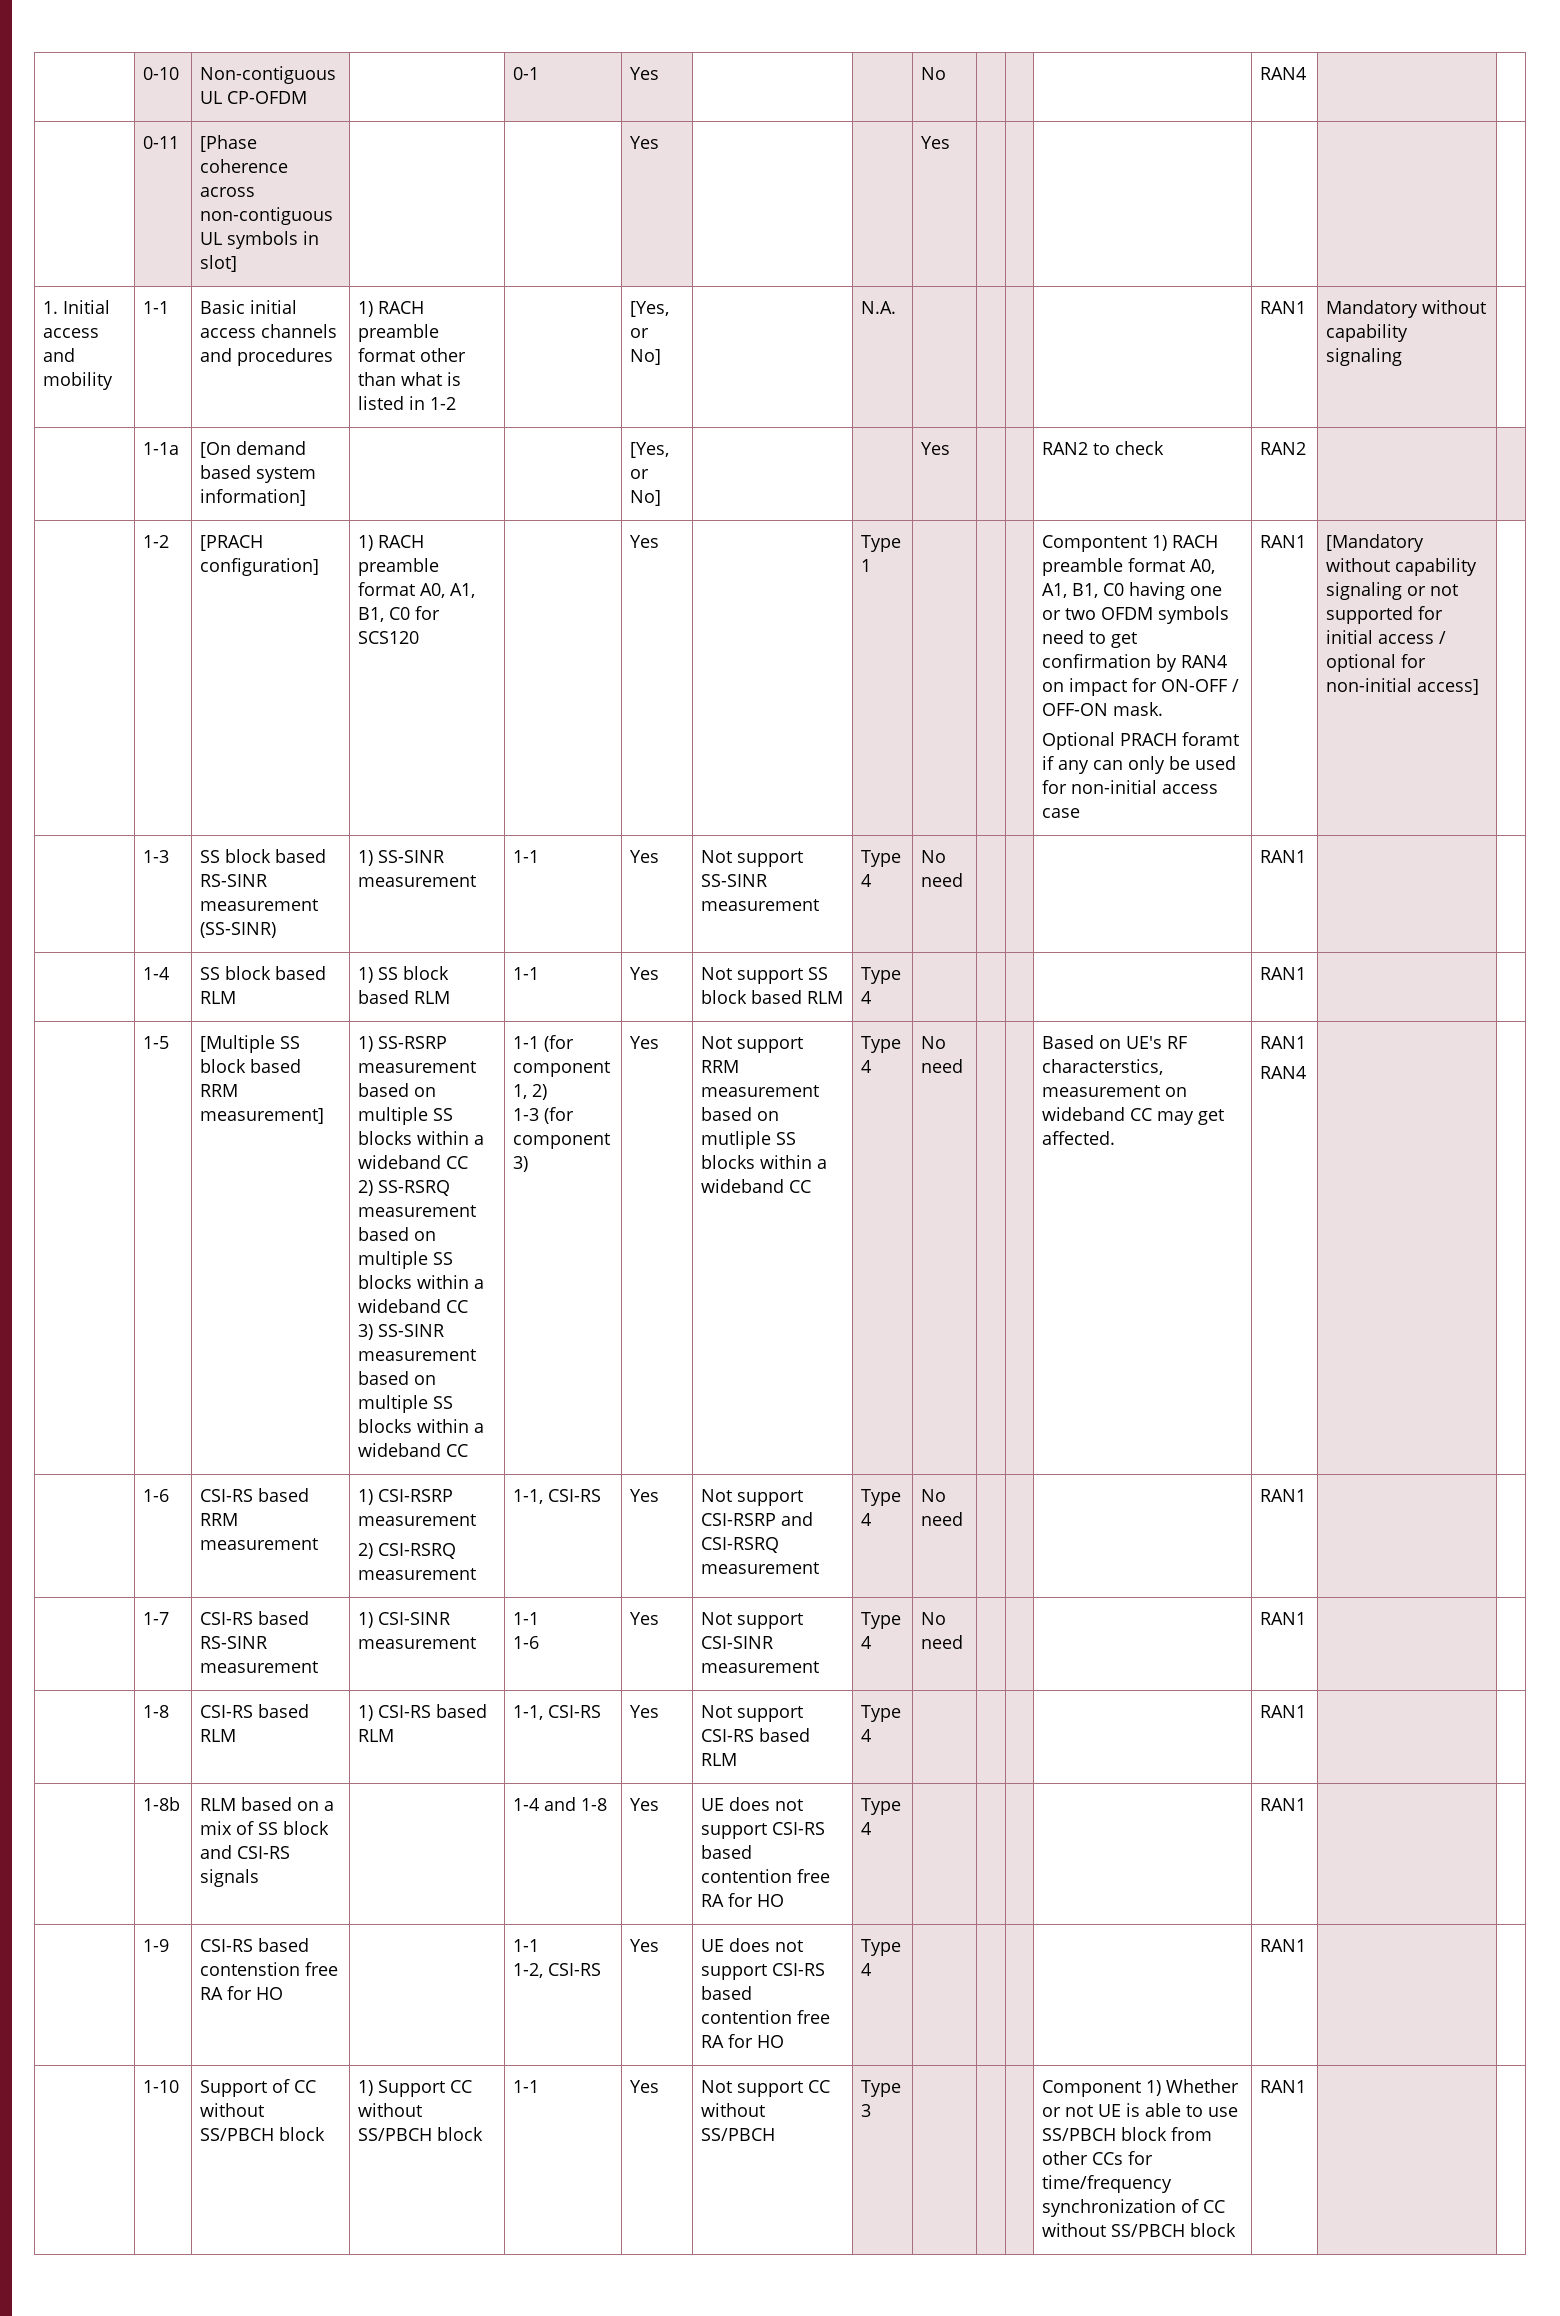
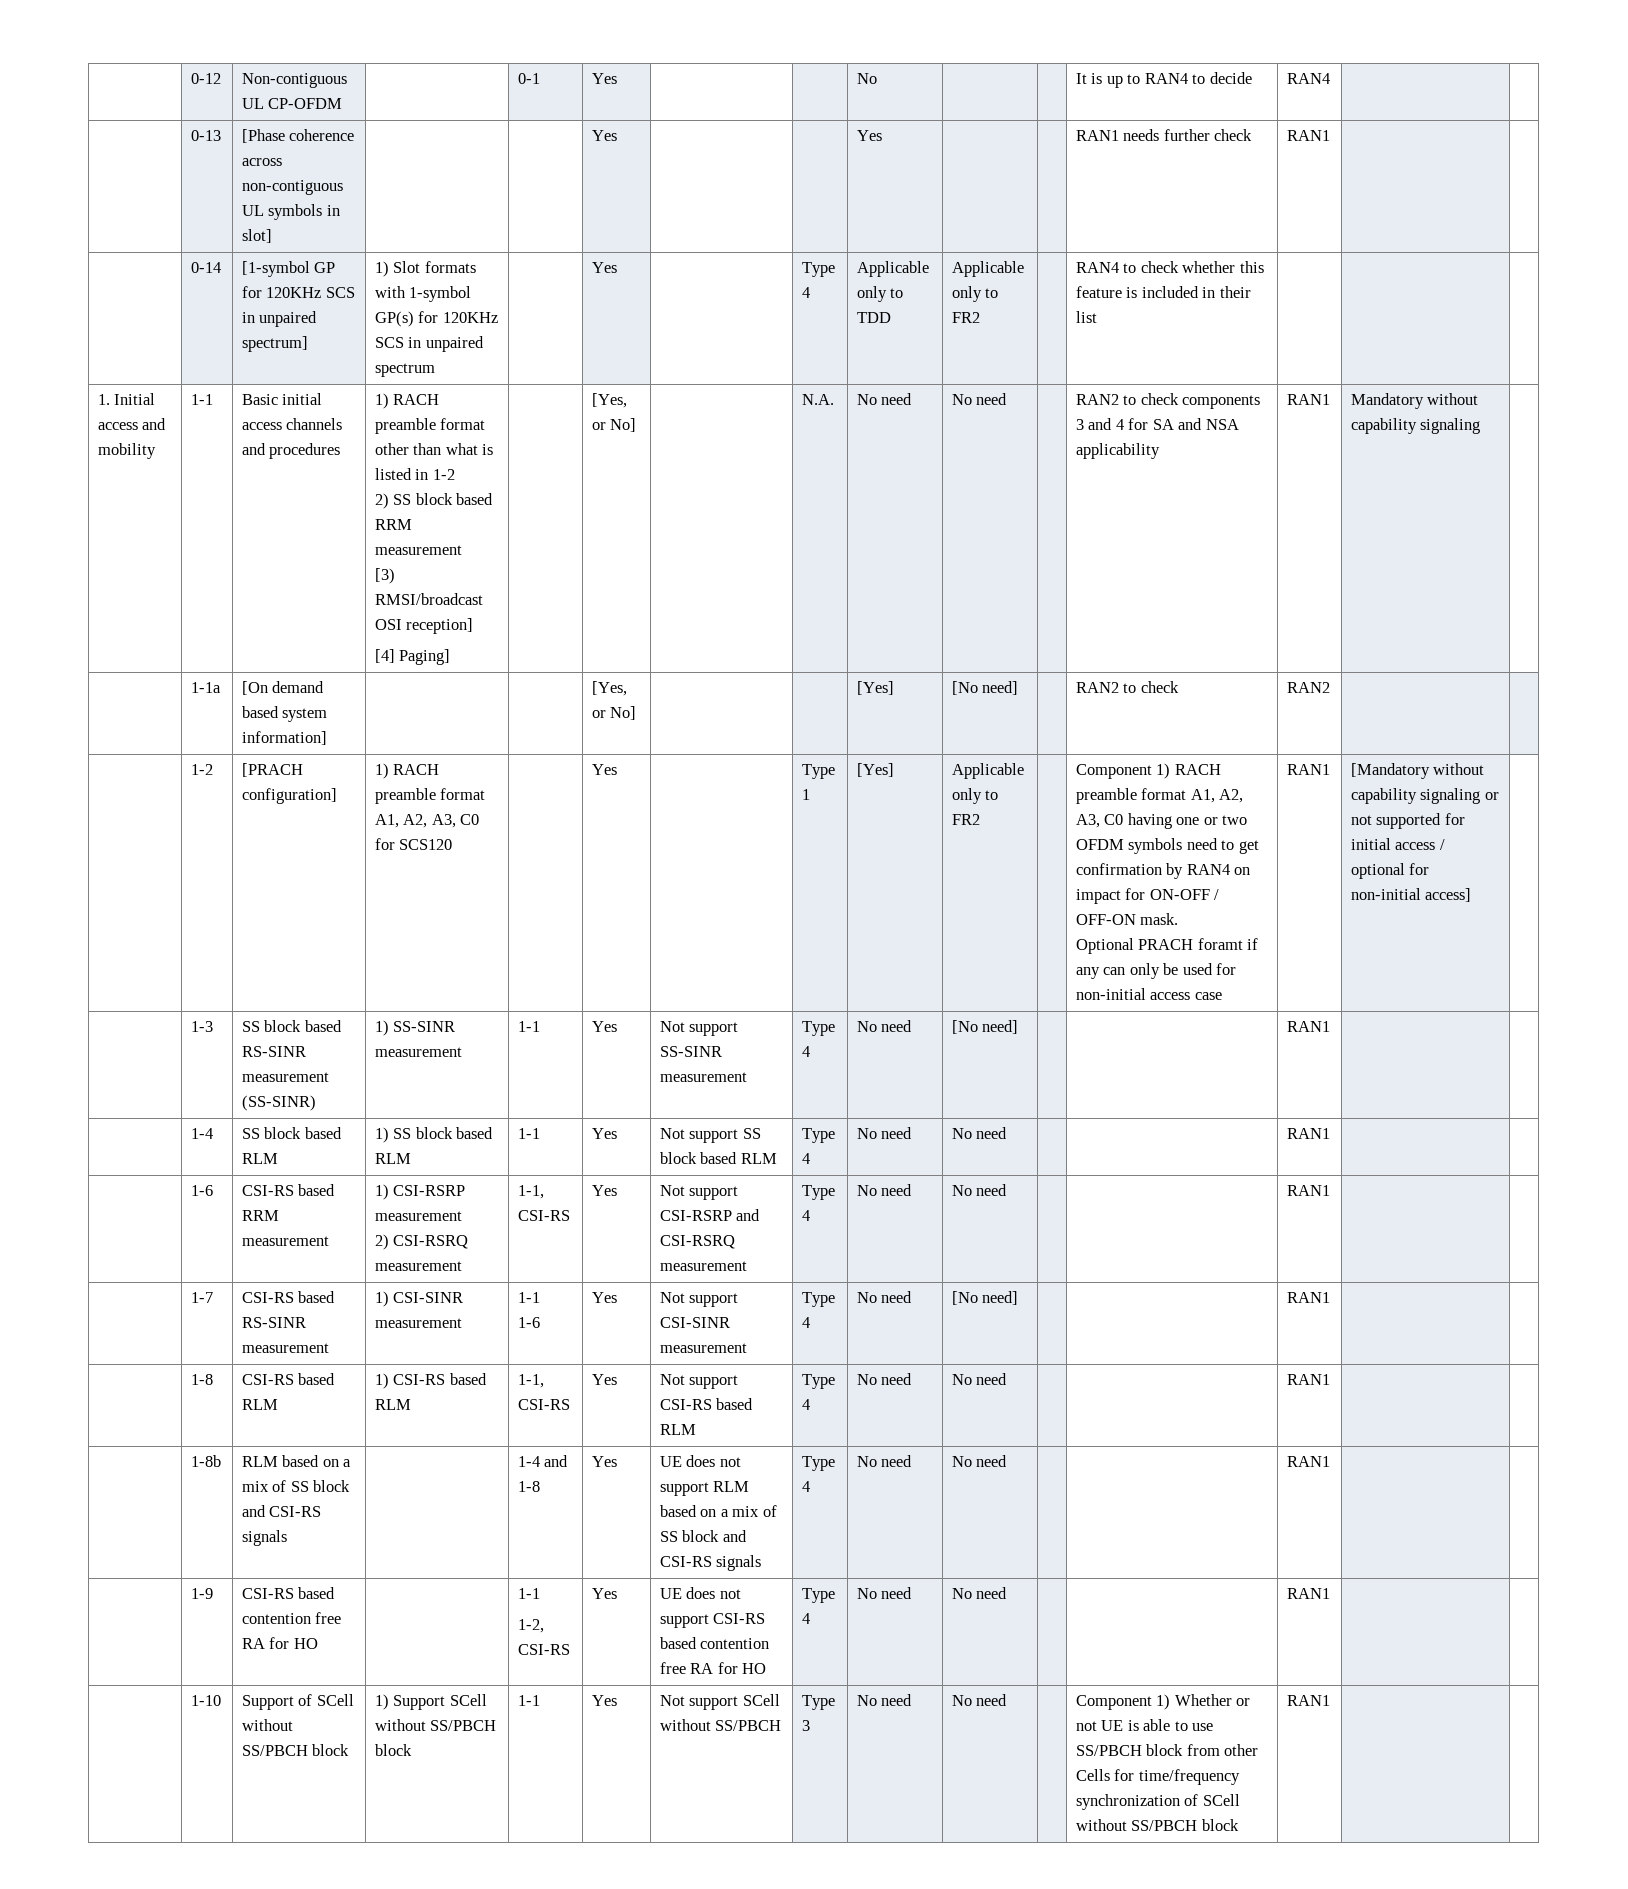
[143,67,180,80] | 0-10 -> [191,73,222,84] | 0-12
[1260,67,1307,80] [143,136,180,149] | RAN4 | | // | 0-11 -> [1076,72,1252,88] [1287,73,1331,84] [191,130,222,141] It is up to RAN4 to decide | RAN4 | | // | 0-13
(951, 142) none -> [1076,129,1253,141] [1287,130,1331,141] [191,262,222,273] [242,261,336,277] [242,286,355,298] [242,311,318,327] [242,336,309,352] [375,261,476,277] [375,286,472,302] [375,311,498,327] [375,336,484,352] [375,363,436,377] [592,262,618,273] [802,262,836,277] [802,287,811,298] [857,261,930,277] [857,286,904,302] [857,312,892,323] [952,261,1025,277] [952,286,999,302] [952,312,981,323] [1076,261,1264,273] [1076,286,1251,298] [1076,311,1098,323] RAN1 needs further check | RAN1 | | // | 0-14 | [1-symbol GP for 120KHz SCS in unpaired spectrum] | 1) Slot formats with 1-symbol GP(s) for 120KHz SCS in unpaired spectrum | | Yes | | Type 4 | Applicable only to TDD | Applicable only to FR2 | | RAN4 to check whether this feature is included in their list
[630,301,670,317] [630,328,650,338] [630,349,662,365] [861,301,897,314] | | [Yes, or No] | | N.A. | | | | -> [375,493,494,509] [375,519,413,530] [375,545,463,555] [375,568,396,584] [375,593,484,605] [375,618,474,634] [375,649,451,665] [592,393,628,408] [592,418,637,432] [802,394,835,405] [857,393,913,405] [952,393,1008,405] [1076,393,1261,409] [1076,418,1239,430] [1076,443,1161,459] // 2) SS block based RRM measurement // [3) RMSI/broadcast OSI reception] // [4] Paging] | | [Yes, or No] | | N.A. | No need | No need | | RAN2 to check components 3 and 4 for SA and NSA applicability
[921,442,951,455] Yes | -> [857,681,895,695] [952,681,1019,695] [Yes] | [No need]
[420,583,476,598] [358,607,385,622] A0, A1, B1, -> [375,814,456,828] A1, A2, A3,
[1042,535,1219,552] [1042,558,1216,576] [1042,583,1099,598] | | | Compontent 1) RACH preamble format A0, A1, B1, -> [857,763,895,777] [952,763,1025,779] [952,788,999,804] [952,814,981,825] [1076,763,1221,779] [1076,788,1244,804] [1076,814,1101,828] [Yes] | Applicable only to FR2 | | Component 1) RACH preamble format A1, A2, A3,
(964, 880) none -> [952,1020,1019,1034] [No need]
[1260,967,1307,980] [143,1036,170,1049] [200,1035,301,1053] [200,1059,302,1073] [200,1084,239,1097] [200,1108,325,1124] [358,1036,448,1052] [358,1061,477,1073] [358,1083,437,1097] [358,1107,454,1125] [358,1131,485,1145] [358,1155,469,1169] [358,1180,451,1196] [358,1205,477,1217] [358,1227,437,1241] [358,1251,454,1269] [358,1275,485,1289] [358,1299,469,1313] [358,1324,445,1340] [358,1349,477,1361] [358,1371,437,1385] [358,1395,454,1413] [358,1419,485,1433] [358,1443,469,1457] [513,1035,575,1052] [513,1061,611,1077] [513,1084,548,1100] [513,1107,575,1124] [513,1133,611,1149] [513,1156,529,1172] [630,1036,660,1049] [701,1036,804,1053] [701,1060,740,1073] [701,1085,820,1097] [701,1107,780,1121] [701,1131,797,1149] [701,1155,828,1169] [701,1179,812,1193] [861,1036,902,1053] [861,1060,872,1073] [921,1036,947,1049] [921,1059,964,1073] [1042,1035,1188,1049] [1042,1059,1164,1075] [1042,1085,1188,1097] [1042,1107,1225,1125] [1042,1131,1116,1145] [1260,1036,1307,1049] [1260,1066,1307,1079] | | | | RAN1 | | // | 1-5 | [Multiple SS block based RRM measurement] | 1) SS-RSRP measurement based on multiple SS blocks within a wideband CC // 2) SS-RSRQ measurement based on multiple SS blocks within a wideband CC // 3) SS-SINR measurement based on multiple SS blocks within a wideband CC | 1-1 (for component 1, 2) // 1-3 (for component 3) | Yes | Not support RRM measurement based on mutliple SS blocks within a wideband CC | Type 4 | No need | | | Based on UE's RF characterstics, measurement on wideband CC may get affected. | RAN1 // RAN4 -> [857,1127,913,1139] [952,1127,1008,1139] [1287,1128,1331,1139] No need | No need | | | RAN1
(964, 1519) none -> [952,1184,1008,1196] No need
(964, 1642) none -> [952,1291,1019,1305] [No need]
(872, 1735) | -> [857,1373,913,1385] [952,1373,1008,1385] No need | No need
[772,1822,826,1835] [701,1845,753,1859] [701,1869,831,1883] [701,1893,785,1907] [861,1798,902,1815] [861,1822,872,1835] CSI-RS based contention free RA for HO | Type 4 | | -> [713,1481,750,1492] [660,1505,777,1517] [660,1530,747,1542] [660,1555,762,1571] [802,1456,836,1471] [802,1481,811,1492] [857,1455,913,1467] [952,1455,1008,1467] RLM based on a mix of SS block and CSI-RS signals | Type 4 | No need | No need
[200,1962,301,1976] contenstion -> [242,1613,312,1624] contention
(872, 1969) | -> [857,1587,913,1599] [952,1587,1008,1599] No need | No need
[294,2080,317,2093] CC -> [316,1694,354,1706] SCell
[450,2080,473,2093] CC -> [449,1694,487,1706] SCell
[808,2080,831,2093] CC -> [742,1694,780,1706] SCell
(872, 2110) | -> [857,1694,913,1706] [952,1694,1008,1706] No need | No need
[1092,2152,1124,2165] CCs -> [1076,1769,1111,1781] Cells
[1203,2200,1226,2213] CC -> [1202,1794,1240,1806] SCell

